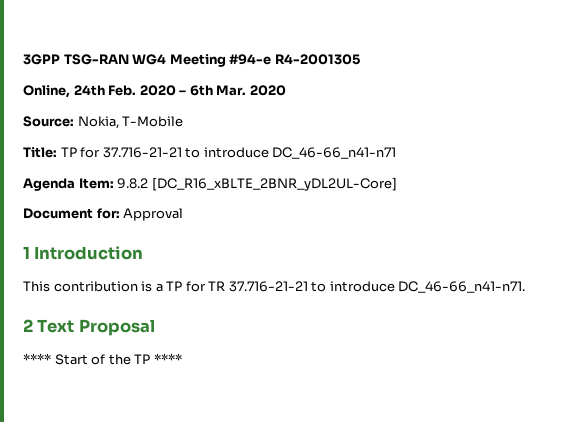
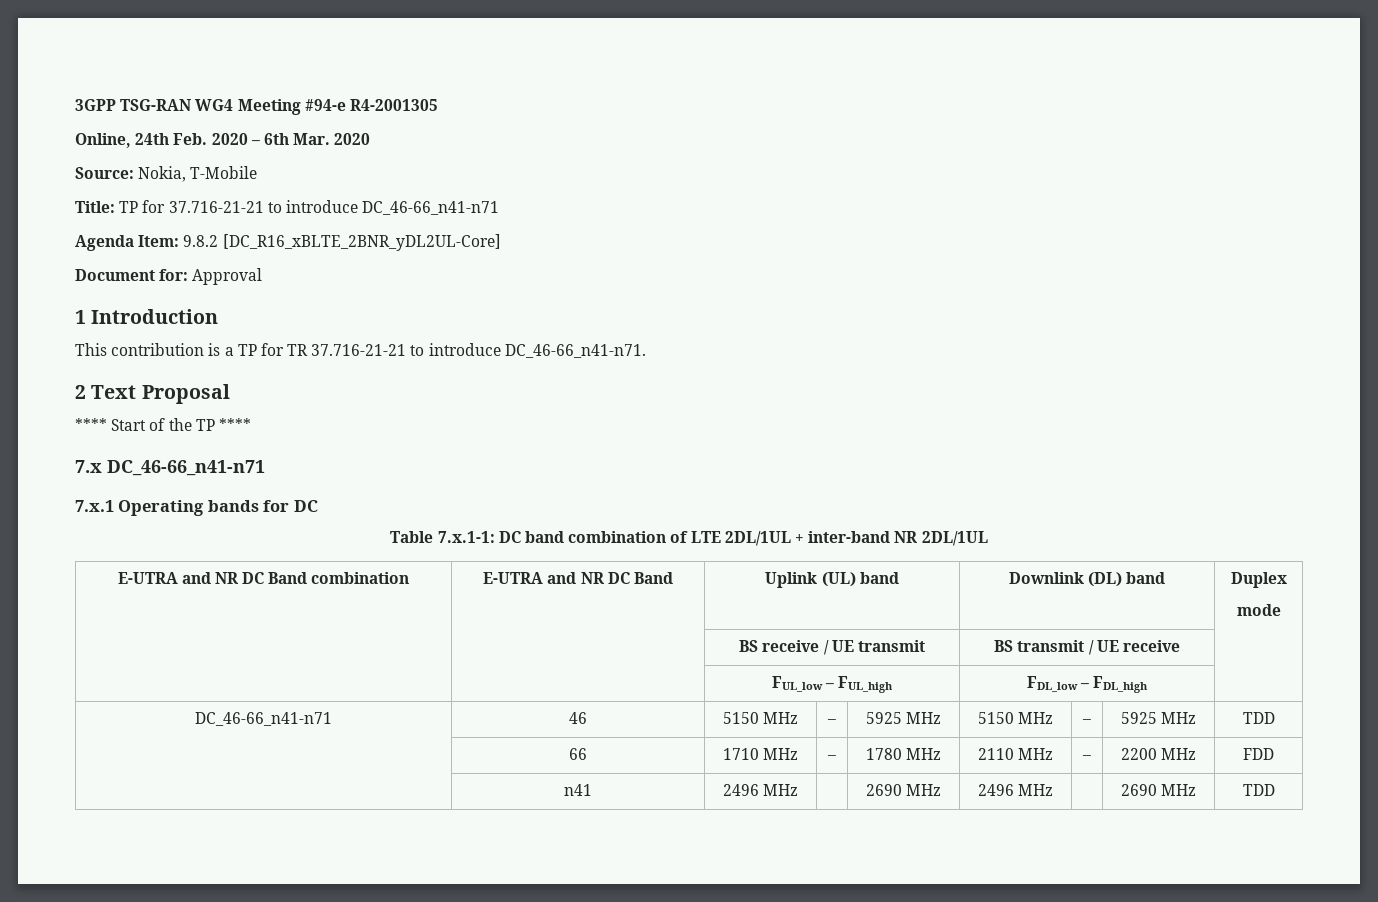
(182, 358) none -> [75,460,265,476] [75,500,318,516] [390,531,988,546] [117,572,410,584] [483,572,673,584] [765,572,899,588] [1008,572,1166,587] [1230,572,1287,588] [1236,604,1281,616] [739,640,925,655] [994,640,1180,655] [771,676,894,693] [1026,676,1149,693] [195,712,332,726] [569,712,587,724] [722,712,799,724] [827,719,836,724] [865,712,942,724] [977,712,1054,724] [1082,719,1091,724] [1120,712,1197,724] [1242,712,1275,724] [569,748,587,760] [722,748,799,760] [827,755,836,760] [865,748,942,760] [977,748,1054,760] [1082,755,1091,760] [1120,748,1197,760] [1243,748,1274,760] [564,784,592,796] [722,784,799,796] [865,784,942,796] [977,784,1054,796] [1120,784,1197,796] [1242,784,1275,796] // 7.x DC_46-66_n41-n71 // 7.x.1 Operating bands for DC // Table 7.x.1-1: DC band combination of LTE 2DL/1UL + inter-band NR 2DL/1UL // E-UTRA and NR DC Band combination | E-UTRA and NR DC Band | Uplink (UL) band | Downlink (DL) band | Duplex // mode // | | BS receive / UE transmit | BS transmit / UE receive | // | | FUL_low – FUL_high | FDL_low – FDL_high | // DC_46-66_n41-n71 | 46 | 5150 MHz | – | 5925 MHz | 5150 MHz | – | 5925 MHz | TDD // | 66 | 1710 MHz | – | 1780 MHz | 2110 MHz | – | 2200 MHz | FDD // | n41 | 2496 MHz | | 2690 MHz | 2496 MHz | | 2690 MHz | TDD

